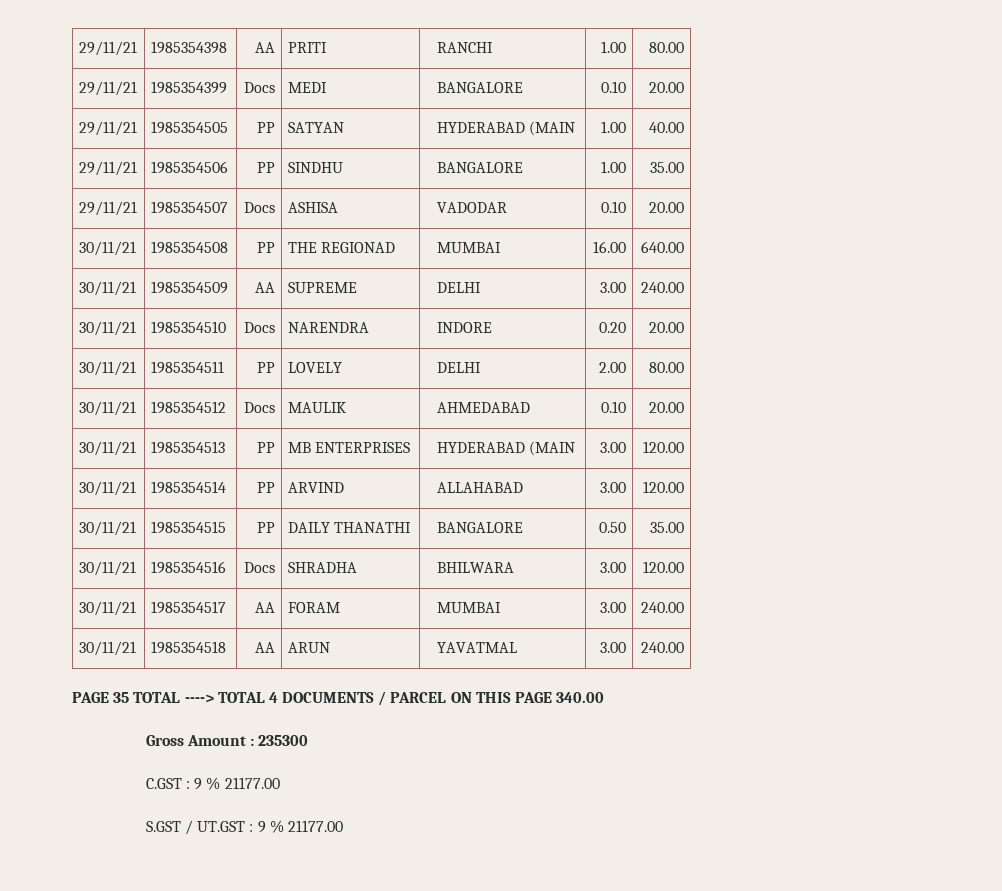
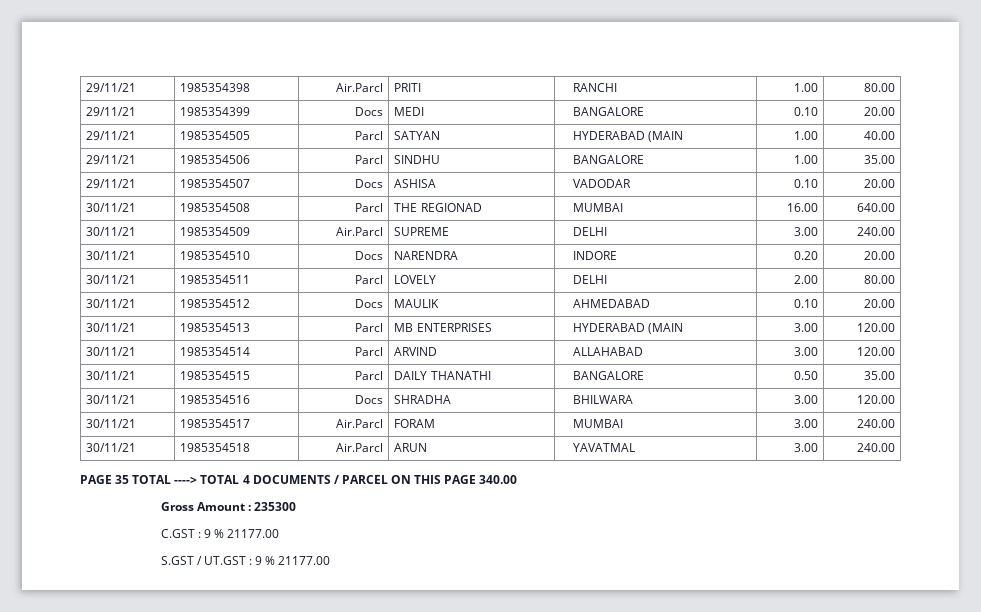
[255,42,276,53] AA -> [335,83,383,92] Air.Parcl
[257,122,276,133] PP -> [354,131,383,140] Parcl
[257,162,276,173] PP -> [354,155,383,164] Parcl
[257,242,276,253] PP -> [354,203,383,212] Parcl
[255,282,276,293] AA -> [335,227,383,236] Air.Parcl
[257,362,276,373] PP -> [354,275,383,284] Parcl
[257,442,276,453] PP -> [354,323,383,332] Parcl
[257,482,276,493] PP -> [354,347,383,356] Parcl
[257,522,276,533] PP -> [354,371,383,380] Parcl
[255,602,276,613] AA -> [335,419,383,428] Air.Parcl
[255,642,276,653] AA -> [335,443,383,452] Air.Parcl

